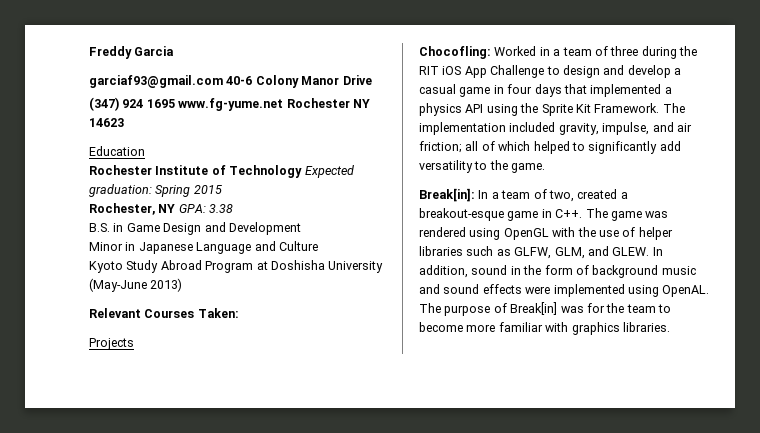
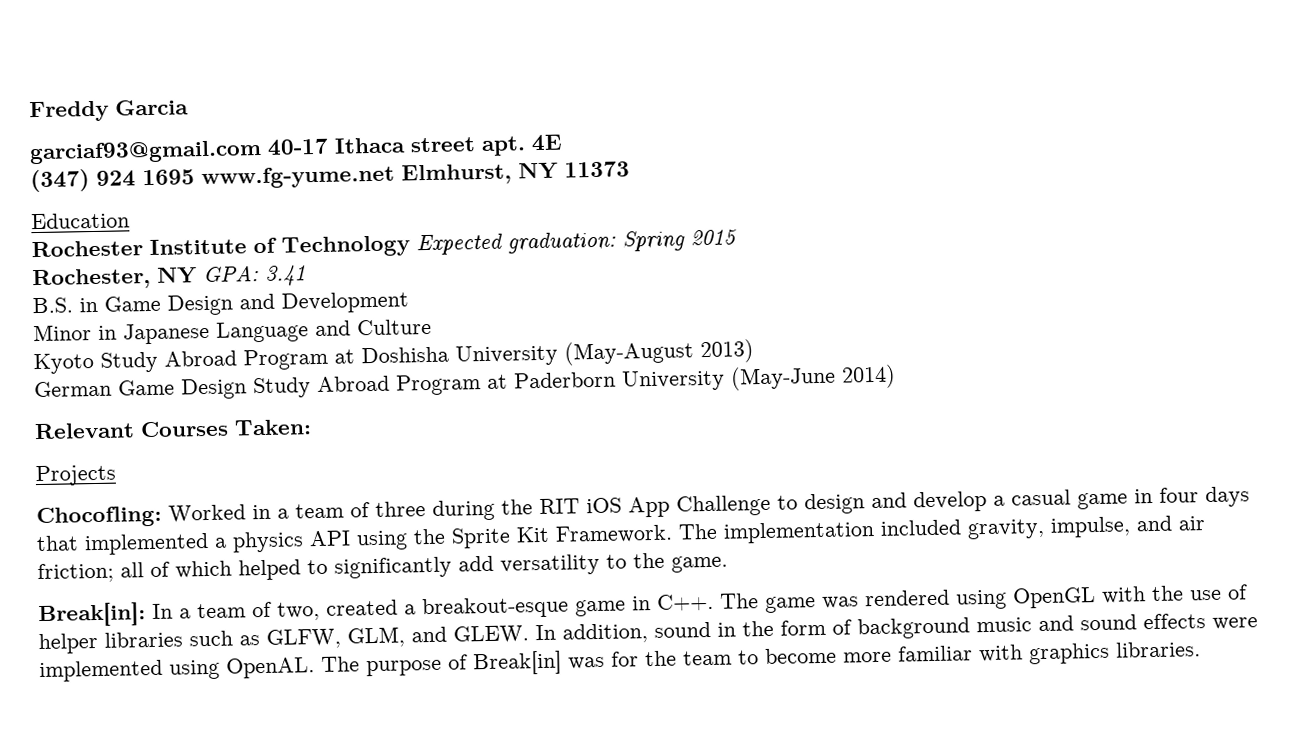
[226,75,372,88] 40-6 Colony Manor Drive -> [267,134,563,156] 40-17 Ithaca street apt. 4E
[286,98,370,108] [89,118,124,127] Rochester NY 14623 -> [401,161,630,186] Elmhurst, NY 11373
[209,204,234,213] 3.38 -> [265,265,306,286] 3.41
[89,278,183,292] (May-June 2013) -> [564,339,754,366] [34,364,896,400] (May-August 2013) // German Game Design Study Abroad Program at Paderborn University (May-June 2014)

